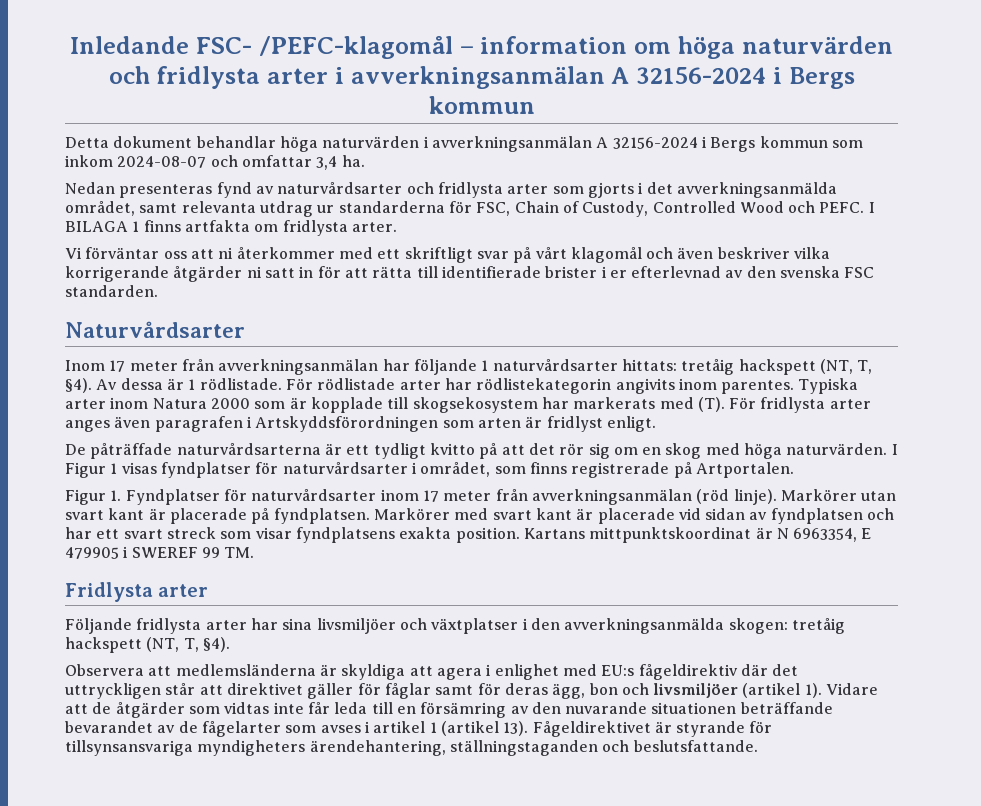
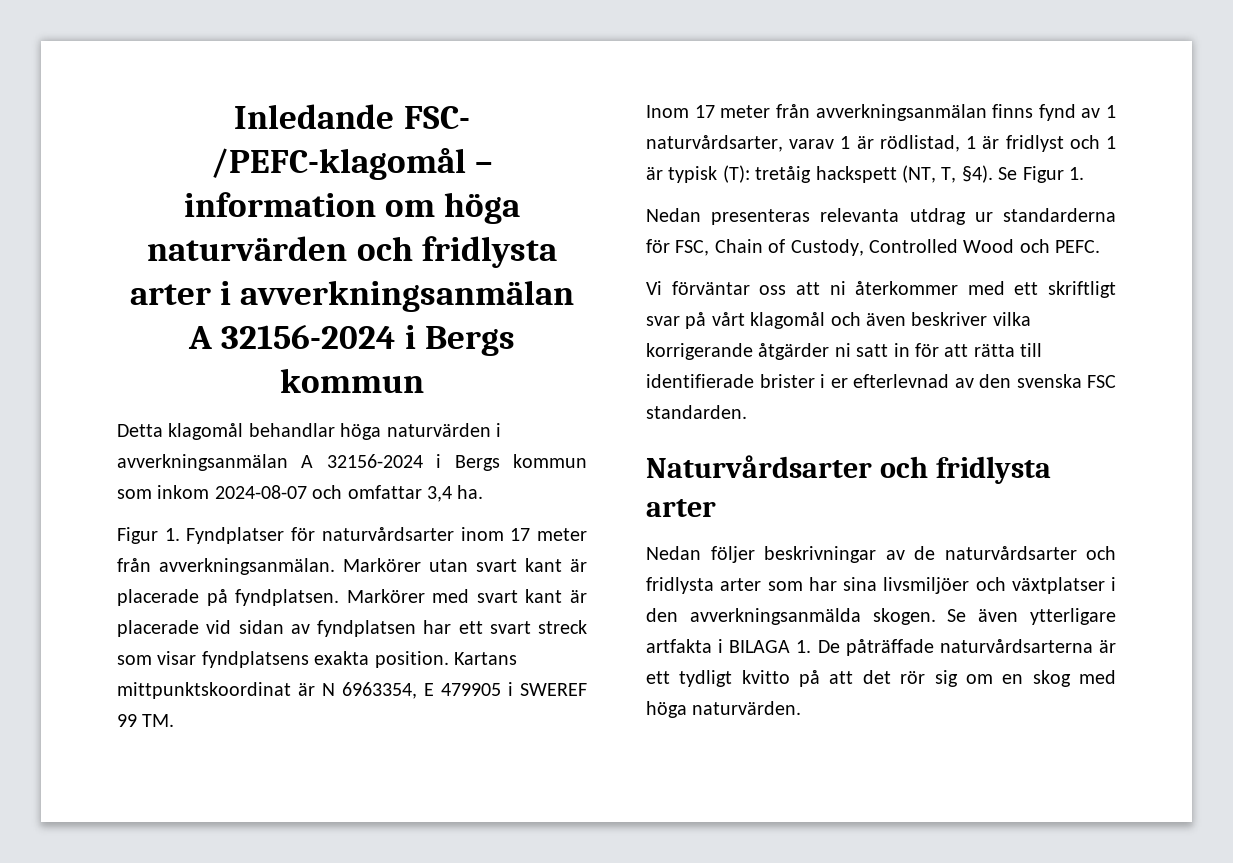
[113,136,193,148] dokument -> [168,423,244,440] klagomål
[65,182,837,198] [65,201,178,216] Nedan presenteras fynd av naturvårdsarter och fridlysta arter som gjorts i det avverkningsanmälda området, samt -> [117,527,587,544] [117,558,587,575] [117,589,587,606] [117,620,587,637] [117,651,517,668] [117,682,587,699] [117,714,175,727] [646,104,1116,121] [646,135,1116,152] [646,165,1084,183] [646,208,811,225] Figur 1. Fyndplatser för naturvårdsarter inom 17 meter från avverkningsanmälan. Markörer utan svart kant är placerade på fyndplatsen. Markörer med svart kant är placerade vid sidan av fyndplatsen har ett svart streck som visar fyndplatsens exakta position. Kartans mittpunktskoordinat är N 6963354, E 479905 i SWEREF 99 TM. // Inom 17 meter från avverkningsanmälan finns fynd av 1 naturvårdsarter, varav 1 är rödlistad, 1 är fridlyst och 1 är typisk (T): tretåig hackspett (NT, T, §4). Se Figur 1. // Nedan presenteras
[868,202,875,213] [65,220,397,236] I BILAGA 1 finns artfakta om fridlysta arter. -> (1101, 246) none
[65,359,873,375] [65,378,859,394] [65,397,871,413] [65,416,656,432] // Inom 17 meter från avverkningsanmälan har följande 1 naturvårdsarter hittats: tretåig hackspett (NT, T, §4). Av dessa är 1 rödlistade. För rödlistade arter har rödlistekategorin angivits inom parentes. Typiska arter inom Natura 2000 som är kopplade till skogsekosystem har markerats med (T). För fridlysta arter anges även paragrafen i Artskyddsförordningen som arten är fridlyst enligt. // -> [880,456,1052,484] [646,499,716,517] [646,546,1116,563] [646,577,1116,594] [646,608,1116,625] [646,639,812,653] och fridlysta arter // Nedan följer beskrivningar av de naturvårdsarter och fridlysta arter som har sina livsmiljöer och växtplatser i den avverkningsanmälda skogen. Se även ytterligare artfakta i BILAGA 1.
[891,444,898,455] [65,462,794,478] [65,489,897,505] [65,508,895,524] [65,527,872,543] [65,546,255,559] [65,582,209,602] [65,618,845,634] [65,637,230,653] [65,664,799,680] [65,683,879,699] [65,702,833,718] [65,721,773,737] [65,740,758,756] I Figur 1 visas fyndplatser för naturvårdsarter i området, som finns registrerade på Artportalen. // Figur 1. Fyndplatser för naturvårdsarter inom 17 meter från avverkningsanmälan (röd linje). Markörer utan svart kant är placerade på fyndplatsen. Markörer med svart kant är placerade vid sidan av fyndplatsen och har ett svart streck som visar fyndplatsens exakta position. Kartans mittpunktskoordinat är N 6963354, E 479905 i SWEREF 99 TM. // Fridlysta arter // Följande fridlysta arter har sina livsmiljöer och växtplatser i den avverkningsanmälda skogen: tretåig hackspett (NT, T, §4). // Observera att medlemsländerna är skyldiga att agera i enlighet med EU:s fågeldirektiv där det uttryckligen står att direktivet gäller för fåglar samt för deras ägg, bon och livsmiljöer (artikel 1). Vidare att de åtgärder som vidtas inte får leda till en försämring av den nuvarande situationen beträffande bevarandet av de fågelarter som avses i artikel 1 (artikel 13). Fågeldirektivet är styrande för tillsynsansvariga myndigheters ärendehantering, ställningstaganden och beslutsfattande. -> (802, 708) none

